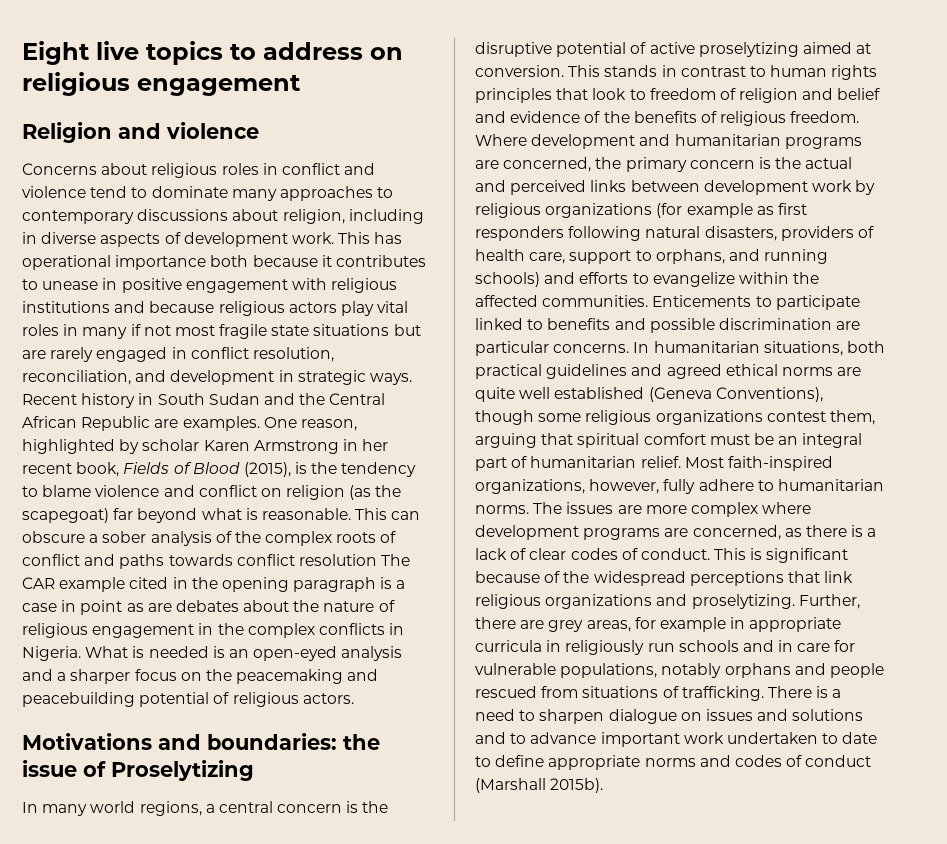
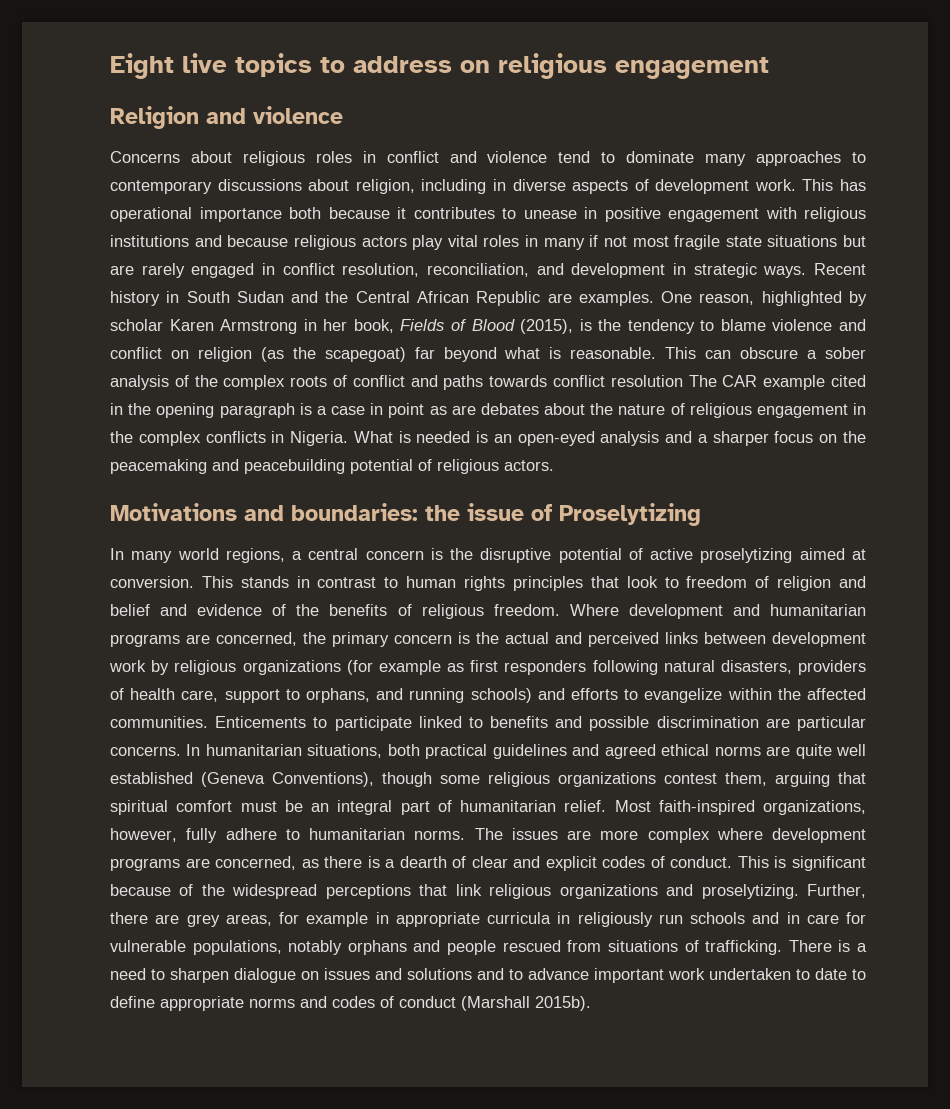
[22,463,72,474] recent -> (348, 325) none
[475,548,507,560] lack -> [399,856,447,868] dearth
(567, 554) none -> [513,856,597,871] and explicit

